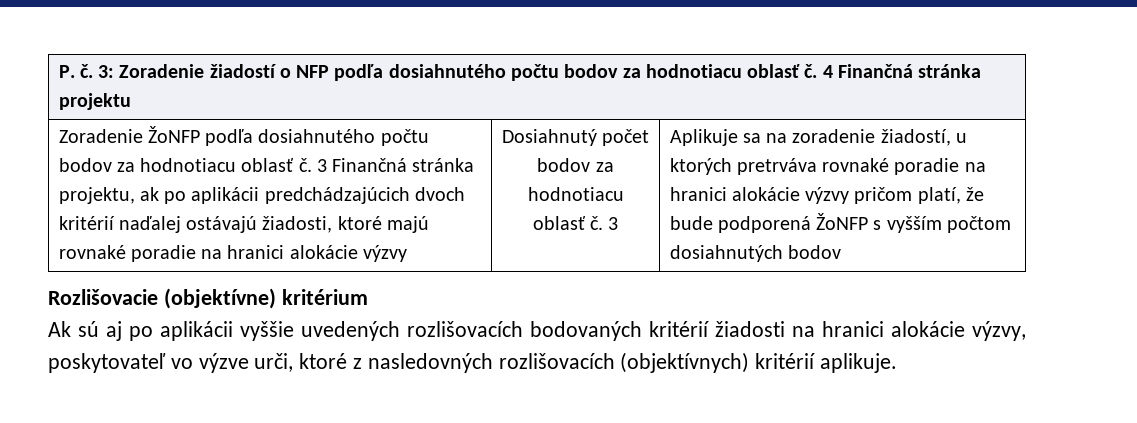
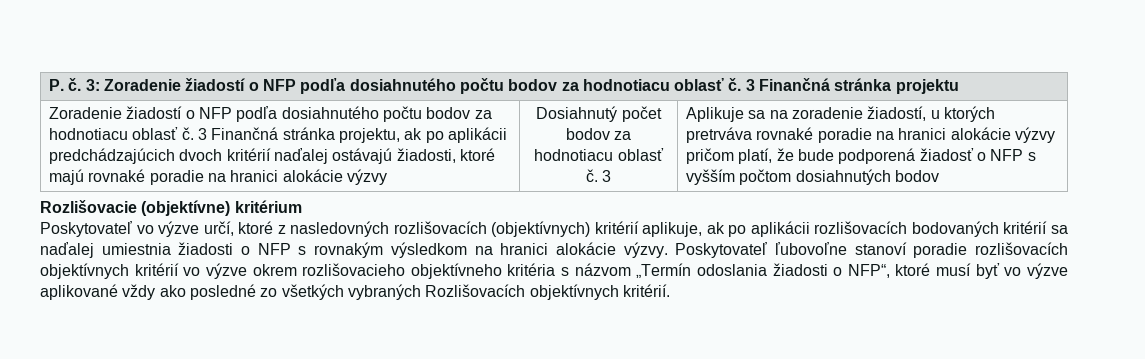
[822,65,833,78] 4 -> [745,79,755,91] 3
[147,126,200,143] ŽoNFP -> [126,106,232,119] žiadostí o NFP
[816,213,869,230] ŽoNFP -> [919,148,1024,161] žiadosť o NFP
[48,321,1026,341] [48,353,294,373] Ak sú aj po aplikácii vyššie uvedených rozlišovacích bodovaných kritérií žiadosti na hranici alokácie výzvy, poskytovateľ vo výzve urči, -> [40,221,234,237] Poskytovateľ vo výzve určí,
[820,353,898,373] aplikuje. -> [642,221,1068,237] [40,242,1068,258] [40,263,1069,279] [40,284,670,300] aplikuje, ak po aplikácii rozlišovacích bodovaných kritérií sa naďalej umiestnia žiadosti o NFP s rovnakým výsledkom na hranici alokácie výzvy. Poskytovateľ ľubovoľne stanoví poradie rozlišovacích objektívnych kritérií vo výzve okrem rozlišovacieho objektívneho kritéria s názvom „Termín odoslania žiadosti o NFP“, ktoré musí byť vo výzve aplikované vždy ako posledné zo všetkých vybraných Rozlišovacích objektívnych kritérií.

